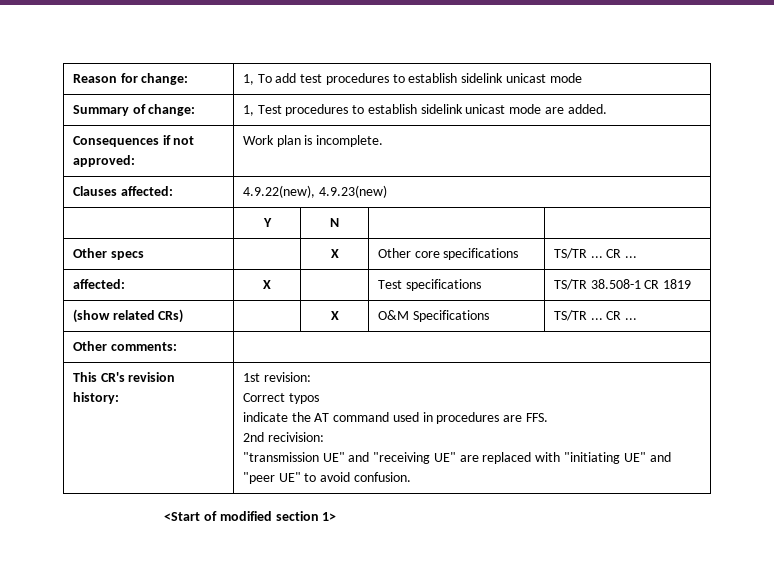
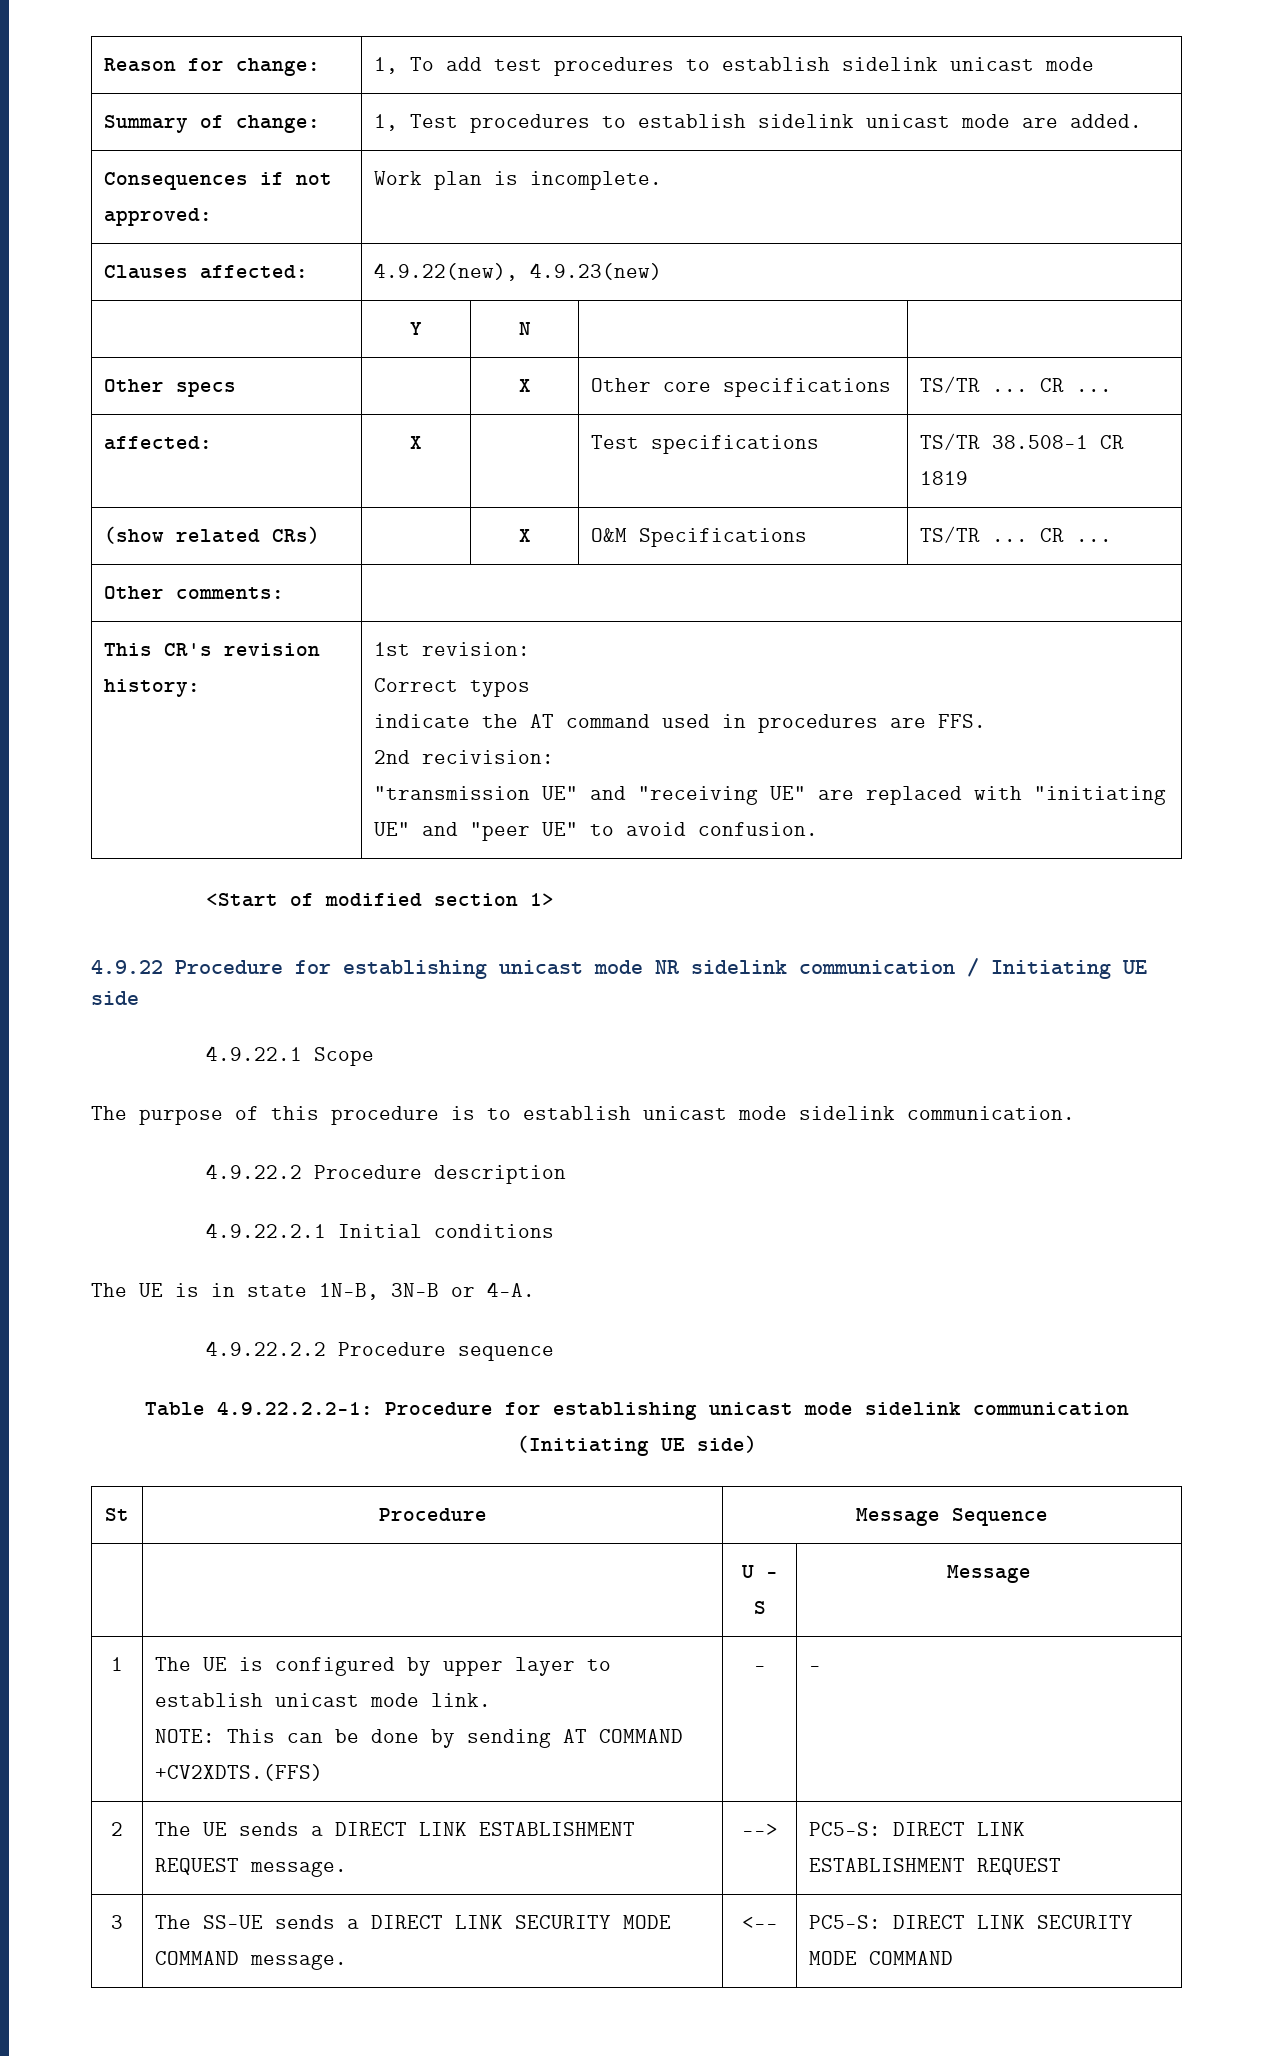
(337, 516) none -> [91,958,1147,979] [91,991,139,1005] [205,1046,374,1066] [91,1106,1075,1125] [205,1164,566,1184] [205,1223,554,1238] [91,1282,535,1300] [205,1341,554,1361] [144,1401,1129,1420] [516,1435,757,1456] [105,1508,129,1521] [378,1508,487,1521] [856,1508,1048,1526] [740,1565,778,1578] [753,1601,766,1614] [947,1565,1031,1583] [111,1657,123,1671] [155,1657,612,1676] [155,1693,492,1707] [155,1729,684,1748] [155,1764,324,1781] [753,1666,766,1671] [809,1666,822,1671] [111,1822,123,1836] [155,1822,636,1836] [155,1858,348,1877] [741,1823,778,1836] [809,1822,1026,1836] [809,1858,1062,1875] [111,1915,123,1929] [155,1915,672,1929] [155,1951,348,1970] [741,1916,778,1929] [809,1915,1134,1929] [809,1951,954,1965] // 4.9.22 Procedure for establishing unicast mode NR sidelink communication / Initiating UE side // 4.9.22.1 Scope // The purpose of this procedure is to establish unicast mode sidelink communication. // 4.9.22.2 Procedure description // 4.9.22.2.1 Initial conditions // The UE is in state 1N-B, 3N-B or 4-A. // 4.9.22.2.2 Procedure sequence // Table 4.9.22.2.2-1: Procedure for establishing unicast mode sidelink communication (Initiating UE side) // St | Procedure | Message Sequence // | | U – S | Message // 1 | The UE is configured by upper layer to establish unicast mode link. // NOTE: This can be done by sending AT COMMAND +CV2XDTS.(FFS) | - | - // 2 | The UE sends a DIRECT LINK ESTABLISHMENT REQUEST message. | --> | PC5-S: DIRECT LINK ESTABLISHMENT REQUEST // 3 | The SS-UE sends a DIRECT LINK SECURITY MODE COMMAND message. | <-- | PC5-S: DIRECT LINK SECURITY MODE COMMAND

